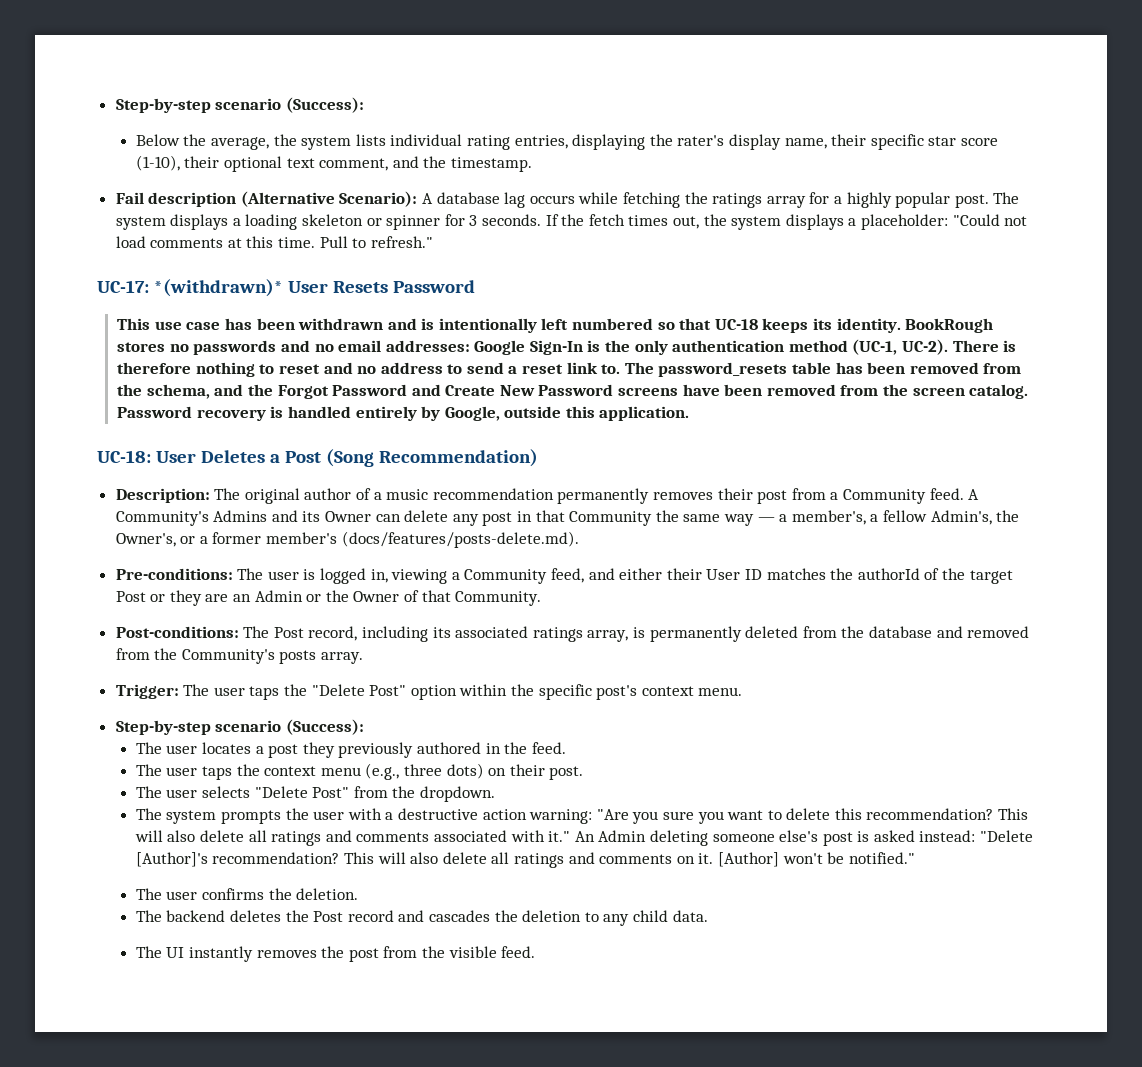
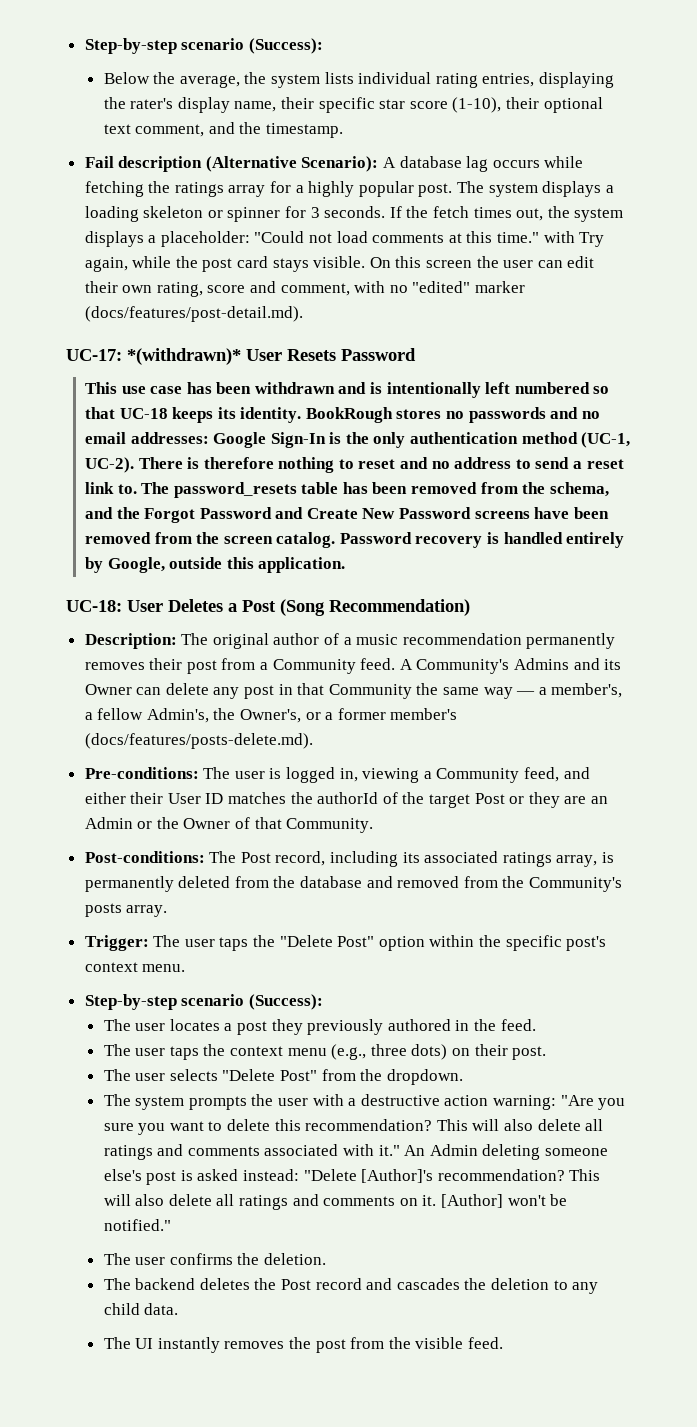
[278,236,433,248] time. Pull to refresh." -> [497,231,605,247] [84,256,595,272] [84,281,526,297] [84,306,303,322] time." with Try again, while the post card stays visible. On this screen the user can edit their own rating, score and comment, with no "edited" marker (docs/features/post-detail.md).

